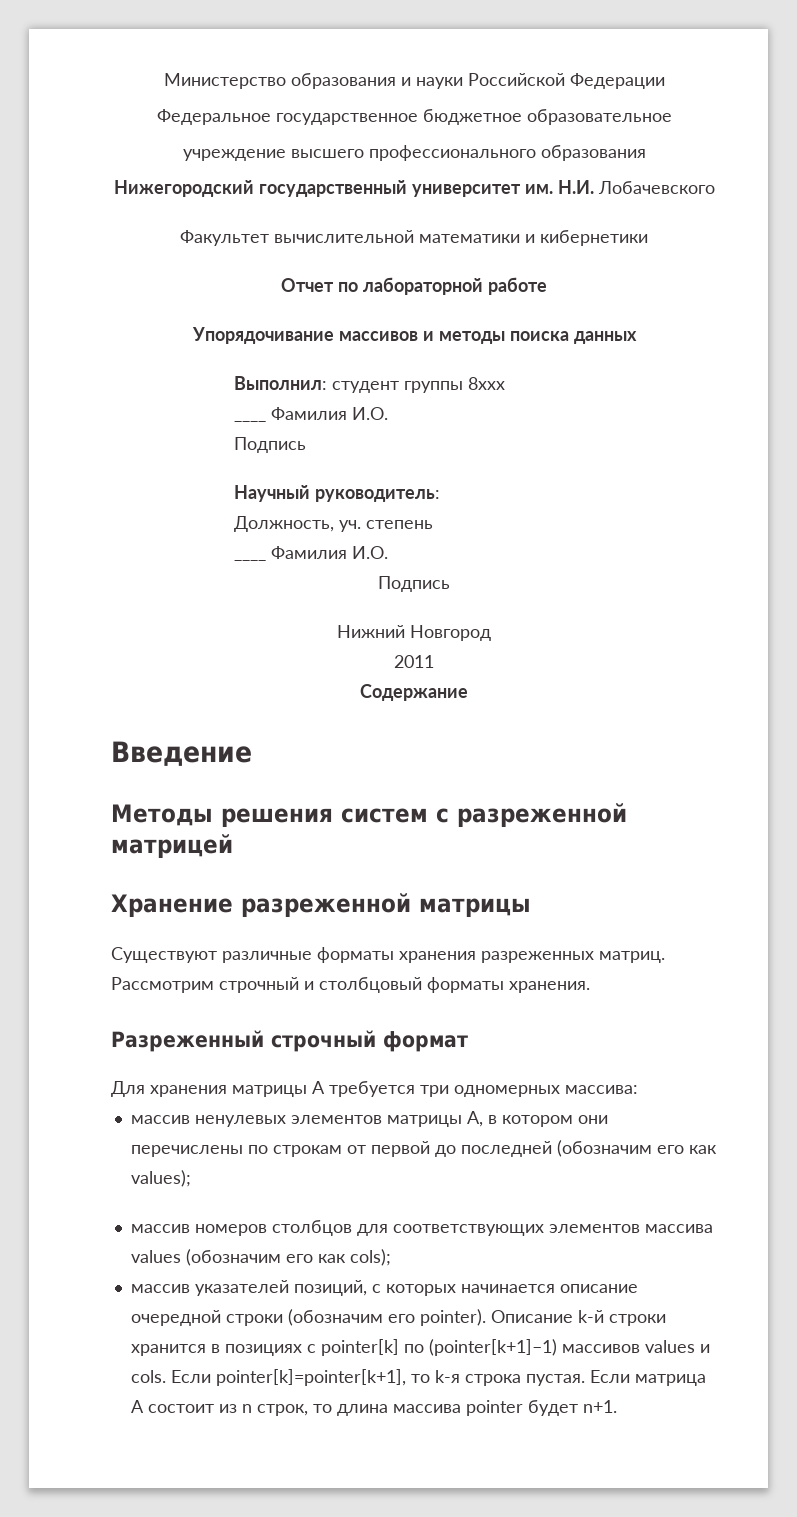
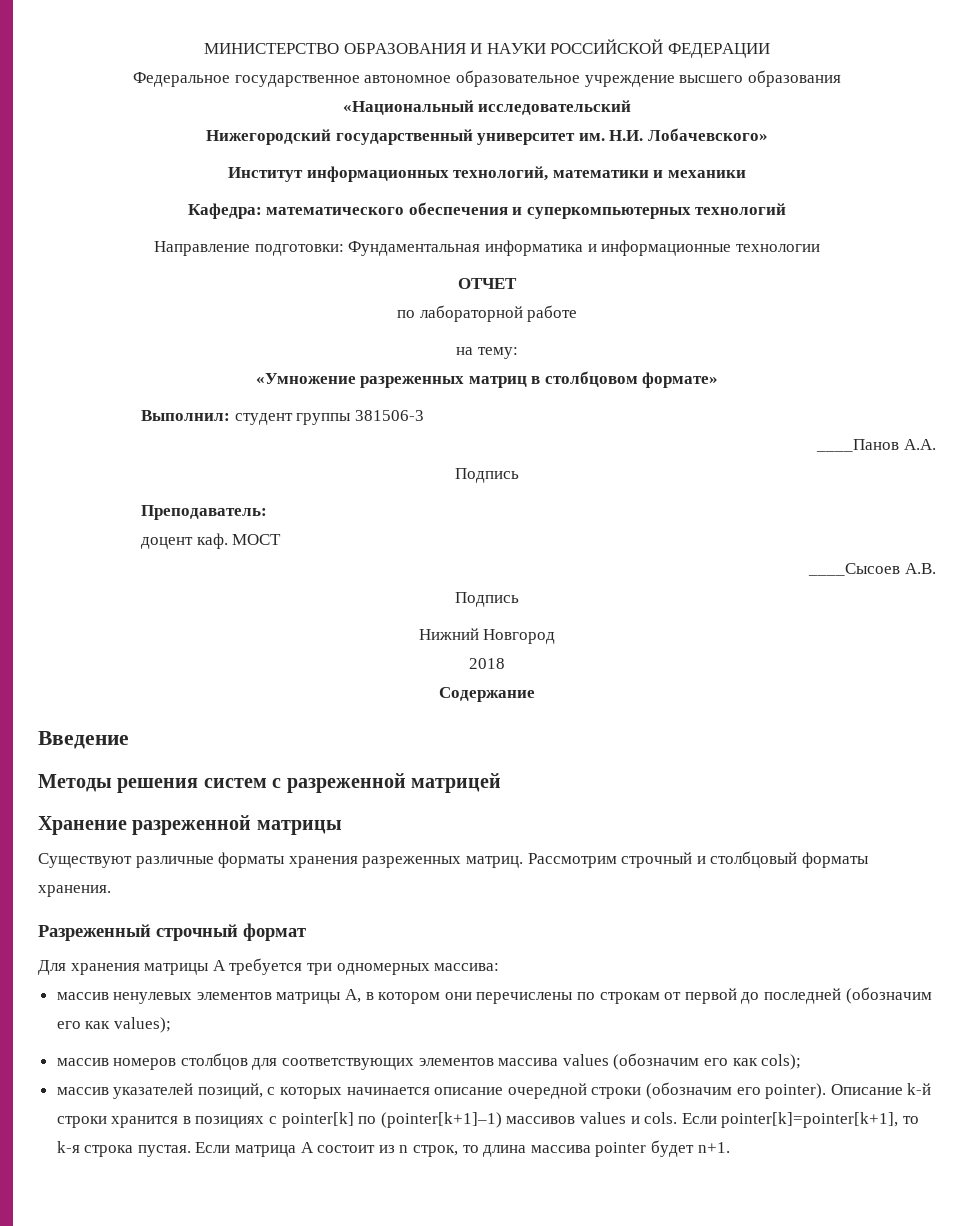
[163,73,665,89] Министерство образования и науки Российской Федерации -> [204,39,770,58] МИНИСТЕРСТВО ОБРАЗОВАНИЯ И НАУКИ РОССИЙСКОЙ ФЕДЕРАЦИИ
[422,109,522,125] бюджетное -> [364,75,452,83] автономное
(672, 117) // -> (580, 78) none
[368,145,646,161] профессионального образования -> [747,70,841,87] [342,100,632,115] образования // «Национальный исследовательский
[597,181,715,194] [180,230,648,246] [281,277,547,295] [191,327,637,344] [233,376,505,393] [233,420,266,422] [270,407,388,420] [233,437,306,453] [233,485,440,502] [233,516,433,532] [233,559,266,561] [270,546,388,559] Лобачевского // Факультет вычислительной математики и кибернетики // Отчет по лабораторной работе // Упорядочивание массивов и методы поиска данных // Выполнил: студент группы 8ххх // ____ Фамилия И.О. // Подпись // Научный руководитель: // Должность, уч. степень // ____ Фамилия И.О. -> [647,128,768,141] [228,166,746,182] [187,202,787,219] [154,240,820,256] [458,278,517,289] [396,305,578,322] [456,347,518,359] [255,371,719,388] [141,410,424,425] [816,439,936,452] [455,468,519,483] [141,505,268,520] [141,533,282,549] [808,563,936,576] Лобачевского» // Институт информационных технологий, математики и механики // Кафедра: математического обеспечения и суперкомпьютерных технологий // Направление подготовки: Фундаментальная информатика и информационные технологии // ОТЧЕТ // по лабораторной работе // на тему: // «Умножение разреженных матриц в столбцовом формате» // Выполнил: студент группы 381506-3 // ____Панов А.А. // Подпись // Преподаватель: // доцент каф. МОСТ // ____Сысоев А.В.
[394,655,434,668] 2011 -> [469,658,505,669] 2018

